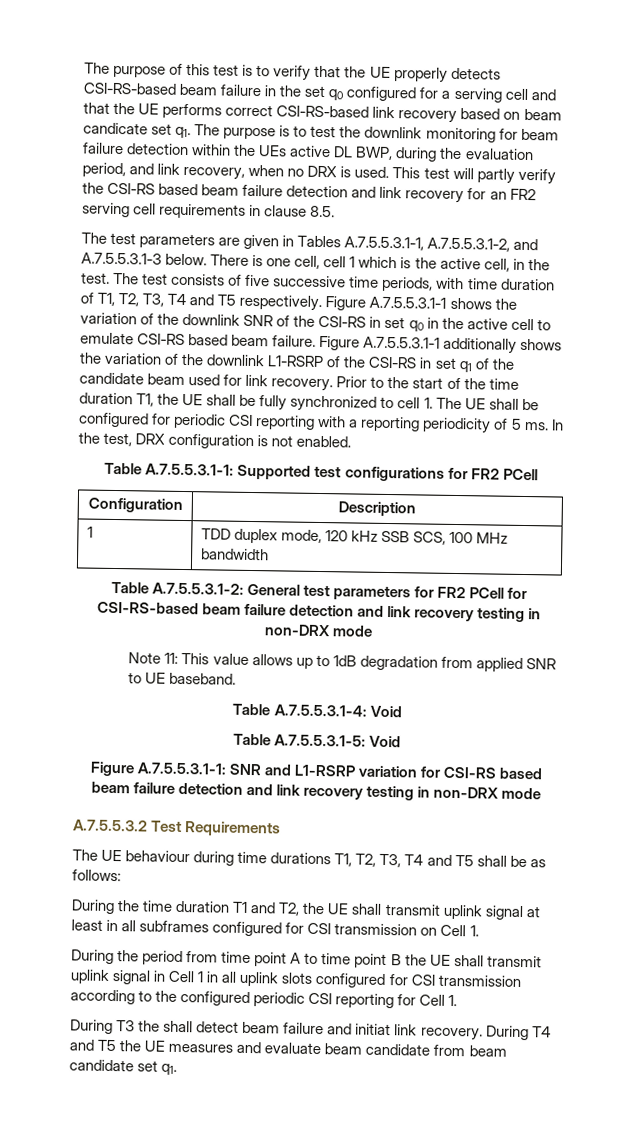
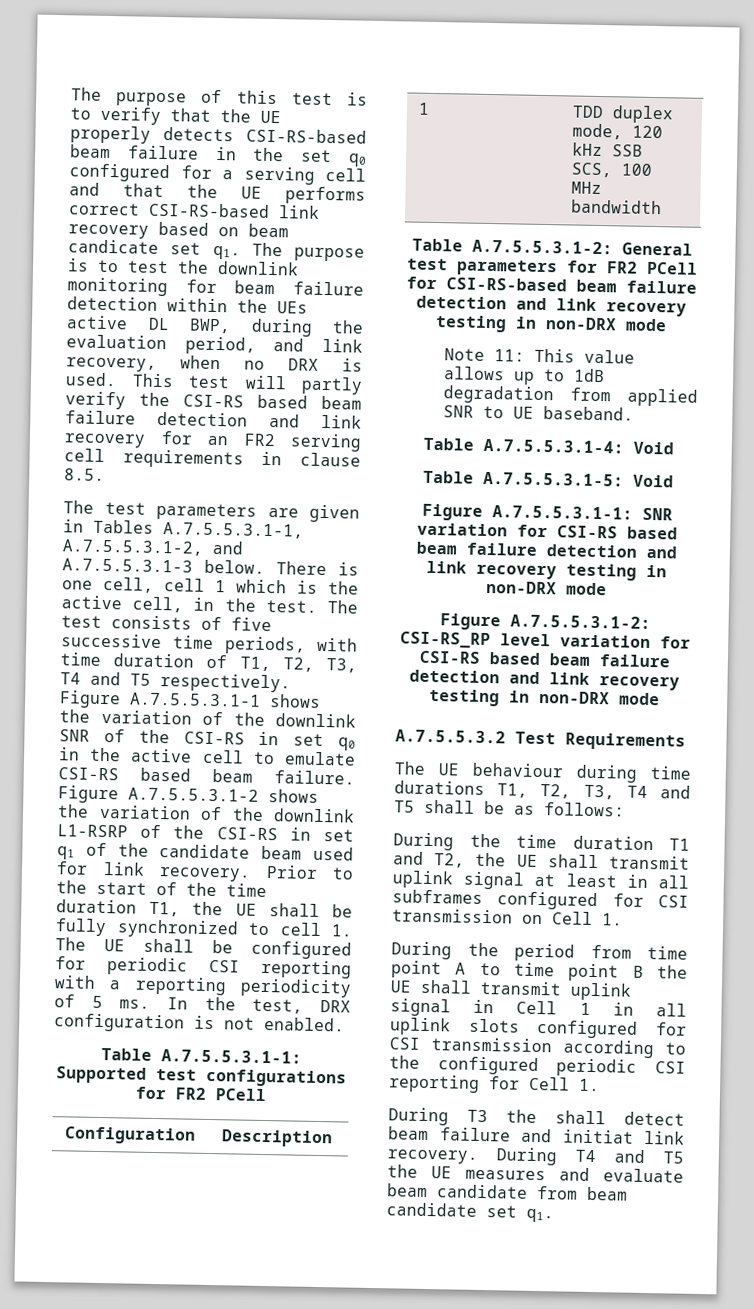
[363,336,518,354] A.7.5.5.3.1-1 additionally -> [128,787,259,802] A.7.5.5.3.1-2
[263,764,357,777] and L1-RSRP -> [417,522,678,540] [416,541,678,559] [426,560,667,581] [486,580,607,596] [440,613,651,631] [400,631,551,649] variation for CSI-RS based beam failure detection and link recovery testing in non-DRX mode // Figure A.7.5.5.3.1-2: CSI-RS_RP level

